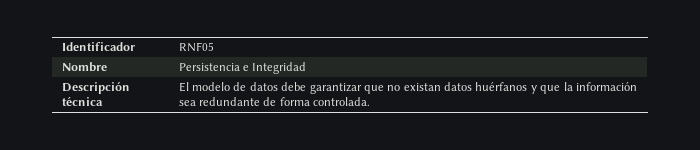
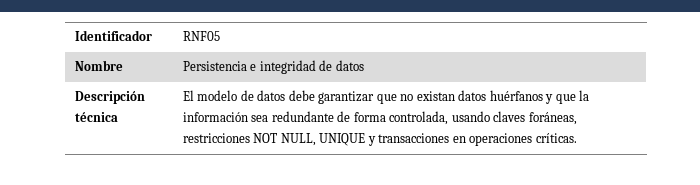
[252,62,307,74] Integridad -> [259,60,364,74] integridad de datos
[313,97,371,106] controlada. -> [389,111,577,125] [182,133,577,146] controlada, usando claves foráneas, restricciones NOT NULL, UNIQUE y transacciones en operaciones críticas.

